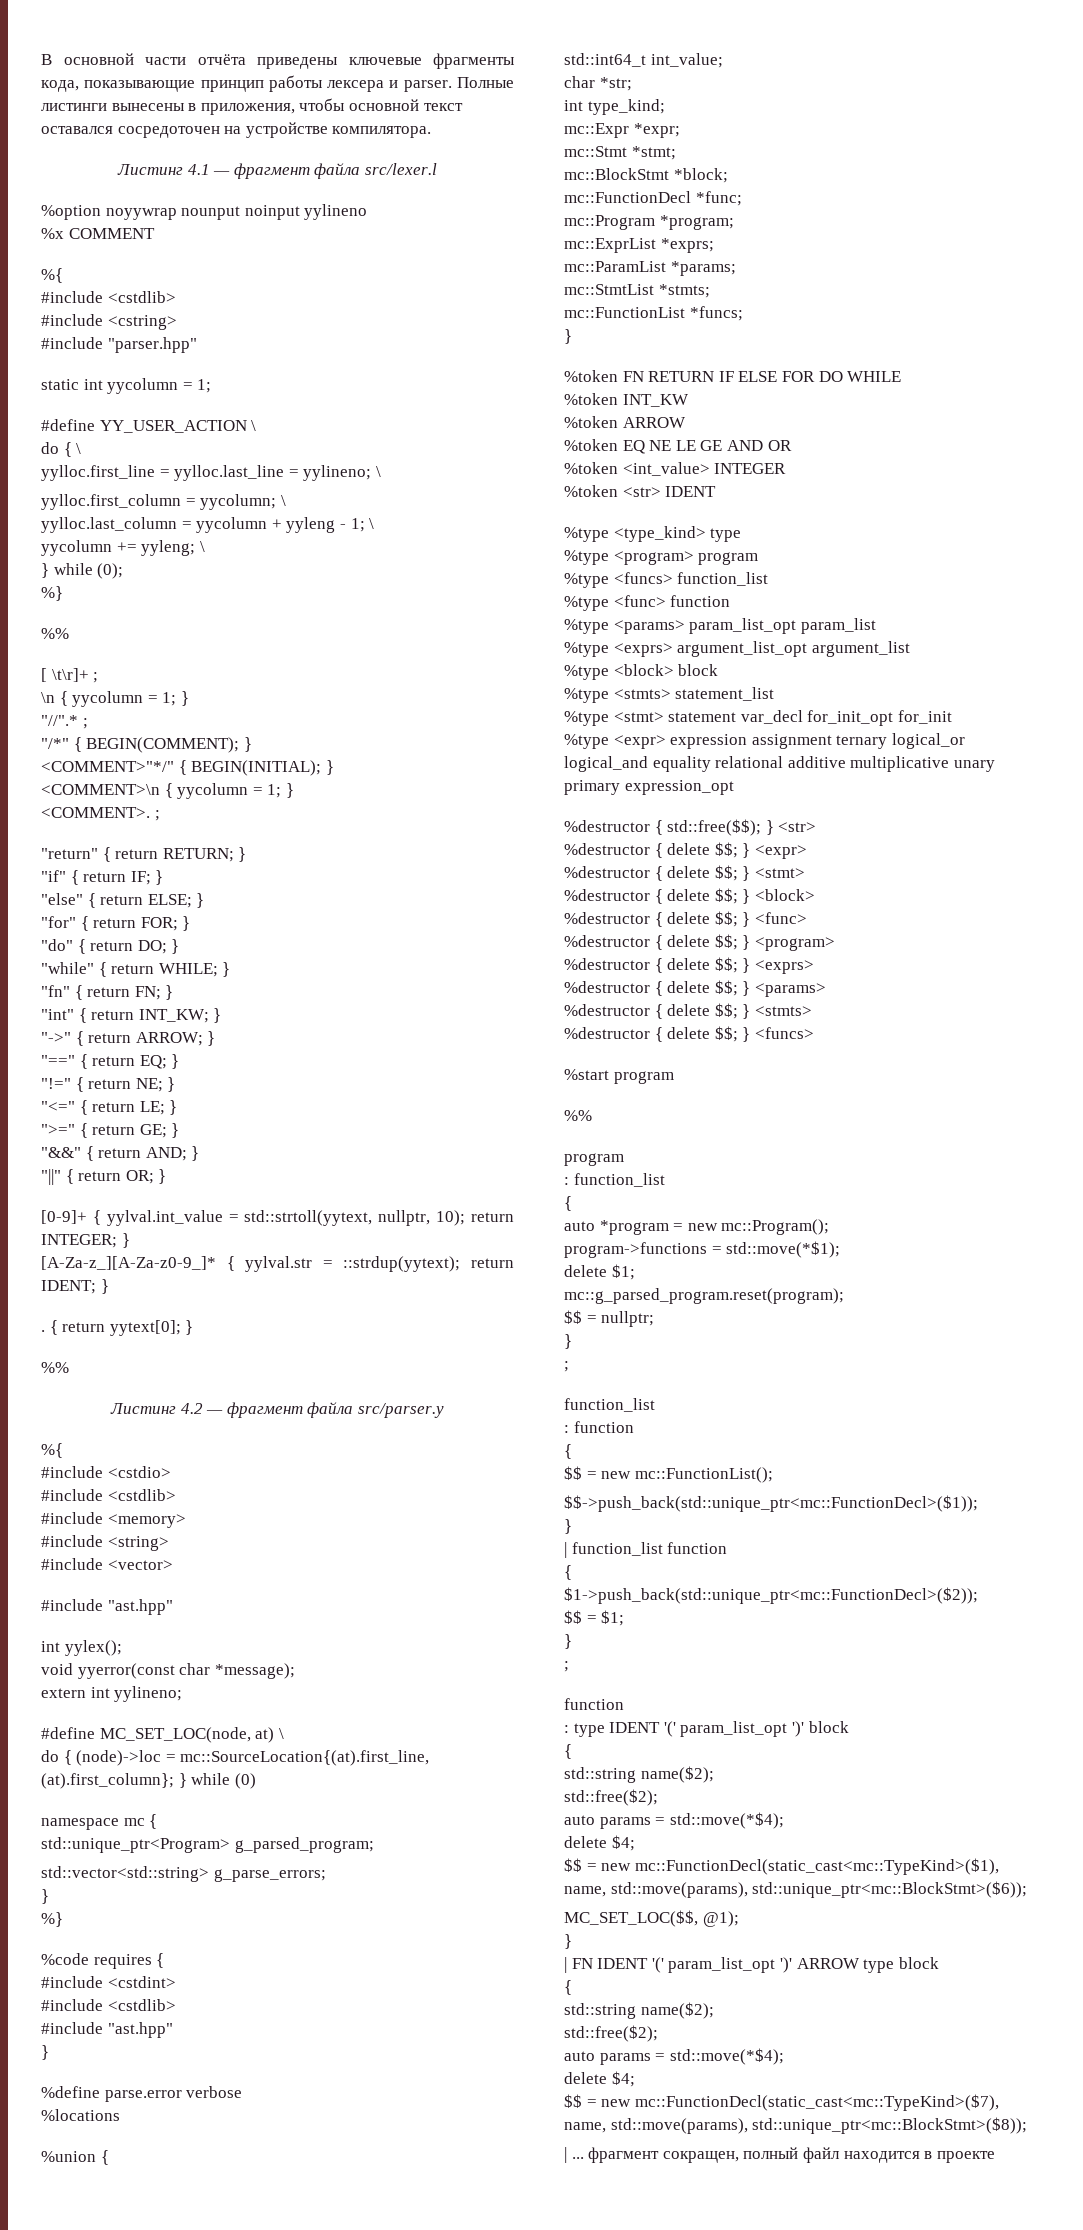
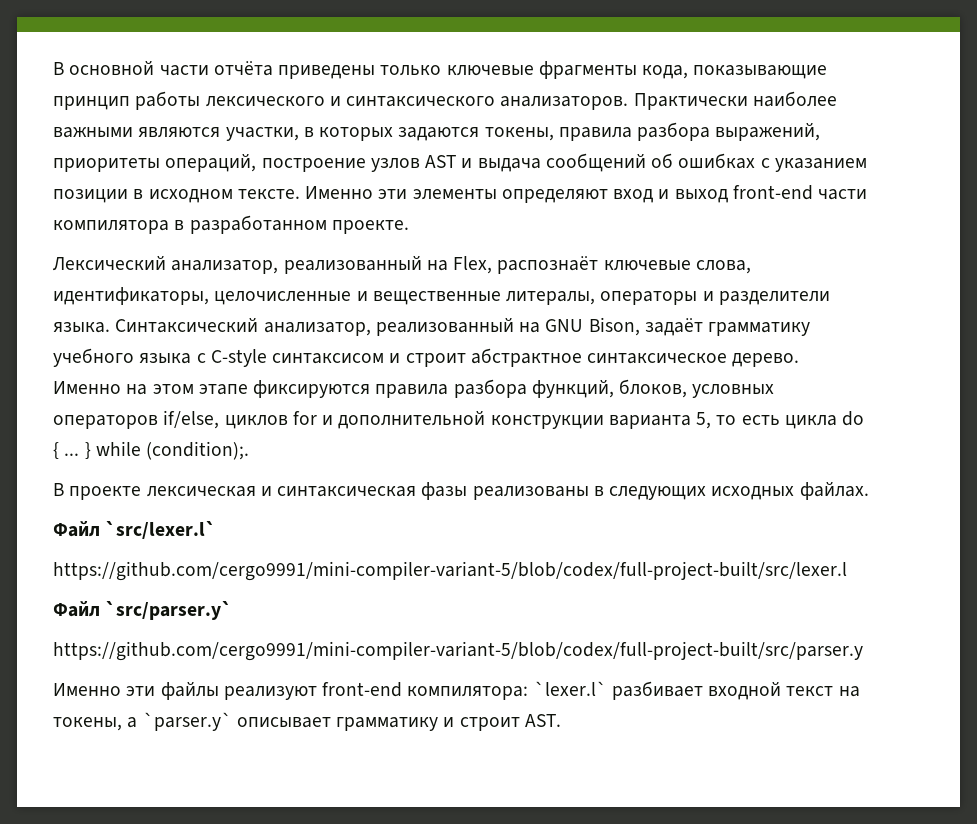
(338, 63) none -> [380,65,442,76] только
[327,77,514,92] [41,98,463,115] [41,122,432,138] [117,163,437,179] [41,204,368,220] [41,228,155,239] [41,268,63,283] [41,291,176,303] [41,314,177,330] [41,337,197,353] [41,378,212,394] [41,419,257,433] [41,442,82,457] [41,465,381,481] [41,494,286,510] [41,517,375,533] [41,540,205,556] [41,563,124,579] [41,586,63,601] [41,628,69,639] [41,668,99,683] [41,691,189,707] [41,715,88,729] [41,737,252,753] [41,760,334,776] [41,783,294,799] [41,807,160,821] [41,847,247,862] [41,870,164,885] [41,893,205,908] [41,916,191,931] [41,939,180,954] [41,962,231,977] [41,985,174,1000] [41,1008,222,1023] [41,1031,216,1046] [41,1054,180,1069] [41,1077,176,1092] [41,1100,178,1115] [41,1123,180,1138] [41,1146,200,1161] [41,1169,167,1185] [41,1210,514,1226] [41,1233,130,1248] [41,1256,514,1272] [41,1279,109,1294] [41,1320,194,1336] [41,1362,69,1373] [110,1402,444,1418] [41,1443,63,1458] [41,1466,171,1478] [41,1489,176,1501] [41,1512,186,1528] [41,1535,169,1551] [41,1558,173,1570] [41,1599,173,1615] [41,1640,122,1656] [41,1663,295,1679] [41,1686,183,1702] [41,1727,284,1743] [41,1750,430,1766] [41,1773,256,1789] [41,1814,158,1830] [41,1837,374,1853] [41,1866,326,1882] [41,1889,49,1904] [41,1912,63,1927] [41,1953,165,1969] [41,1976,176,1988] [41,1999,176,2011] [41,2022,173,2038] [41,2045,49,2060] [41,2086,243,2102] [41,2109,120,2121] [41,2150,109,2165] [564,53,723,68] [564,76,632,91] [564,99,665,115] [564,123,680,138] [564,146,676,160] [564,168,728,183] [564,191,742,206] [564,215,734,230] [564,238,714,253] [564,261,736,276] [564,284,710,298] [564,306,743,321] [564,329,572,344] [564,370,902,382] [564,393,689,407] [564,416,686,428] [564,439,792,454] [564,462,787,476] [564,485,717,497] [564,526,742,542] [564,550,759,565] [564,572,769,588] [564,595,731,611] [564,618,876,634] [564,641,910,657] [564,664,719,680] [564,687,775,703] [564,710,952,726] [564,733,965,749] [564,756,995,772] [564,780,734,795] [564,819,817,836] [564,842,807,859] [564,865,805,881] [564,888,815,904] [564,911,807,927] [564,934,835,951] [564,957,814,974] [564,980,826,997] [564,1003,812,1019] [564,1026,814,1042] [564,1069,674,1084] [564,1110,592,1121] [564,1153,624,1166] [564,1173,665,1187] [564,1196,572,1211] [564,1219,830,1235] [564,1241,841,1258] [564,1264,635,1280] [564,1288,844,1304] [564,1310,655,1327] [564,1334,572,1349] [564,1361,569,1372] [564,1398,655,1412] [564,1421,634,1433] [564,1444,572,1459] [564,1466,773,1483] [564,1495,978,1512] [564,1519,572,1534] [564,1542,728,1558] [564,1565,572,1580] [564,1587,978,1604] [564,1610,625,1626] [564,1634,572,1649] [564,1661,569,1672] [564,1698,624,1710] [564,1721,849,1737] [564,1744,572,1759] [564,1766,714,1783] [564,1789,658,1806] [564,1812,784,1829] [564,1835,635,1851] [564,1858,999,1875] [564,1881,1028,1898] [564,1910,739,1927] [564,1934,572,1949] [564,1957,939,1973] [564,1980,572,1995] [564,2002,714,2019] [564,2025,658,2042] [564,2048,784,2065] [564,2071,635,2087] [564,2094,999,2111] [564,2117,1028,2134] [564,2147,995,2163] лексера и parser. Полные листинги вынесены в приложения, чтобы основной текст оставался сосредоточен на устройстве компилятора. // Листинг 4.1 — фрагмент файла src/lexer.l // %option noyywrap nounput noinput yylineno // %x COMMENT // %{ // #include <cstdlib> // #include <cstring> // #include "parser.hpp" // static int yycolumn = 1; // #define YY_USER_ACTION \ // do { \ // yylloc.first_line = yylloc.last_line = yylineno; \ // yylloc.first_column = yycolumn; \ // yylloc.last_column = yycolumn + yyleng - 1; \ // yycolumn += yyleng; \ // } while (0); // %} // %% // [ \t\r]+ ; // \n { yycolumn = 1; } // "//".* ; // "/*" { BEGIN(COMMENT); } // <COMMENT>"*/" { BEGIN(INITIAL); } // <COMMENT>\n { yycolumn = 1; } // <COMMENT>. ; // "return" { return RETURN; } // "if" { return IF; } // "else" { return ELSE; } // "for" { return FOR; } // "do" { return DO; } // "while" { return WHILE; } // "fn" { return FN; } // "int" { return INT_KW; } // "->" { return ARROW; } // "==" { return EQ; } // "!=" { return NE; } // "<=" { return LE; } // ">=" { return GE; } // "&&" { return AND; } // "||" { return OR; } // [0-9]+ { yylval.int_value = std::strtoll(yytext, nullptr, 10); return INTEGER; } // [A-Za-z_][A-Za-z0-9_]* { yylval.str = ::strdup(yytext); return IDENT; } // . { return yytext[0]; } // %% // Листинг 4.2 — фрагмент файла src/parser.y // %{ // #include <cstdio> // #include <cstdlib> // #include <memory> // #include <string> // #include <vector> // #include "ast.hpp" // int yylex(); // void yyerror(const char *message); // extern int yylineno; // #define MC_SET_LOC(node, at) \ // do { (node)->loc = mc::SourceLocation{(at).first_line, (at).first_column}; } while (0) // namespace mc { // std::unique_ptr<Program> g_parsed_program; // std::vector<std::string> g_parse_errors; // } // %} // %code requires { // #include <cstdint> // #include <cstdlib> // #include "ast.hpp" // } // %define parse.error verbose // %locations // %union { // std::int64_t int_value; // char *str; // int type_kind; // mc::Expr *expr; // mc::Stmt *stmt; // mc::BlockStmt *block; // mc::FunctionDecl *func; // mc::Program *program; // mc::ExprList *exprs; // mc::ParamList *params; // mc::StmtList *stmts; // mc::FunctionList *funcs; // } // %token FN RETURN IF ELSE FOR DO WHILE // %token INT_KW // %token ARROW // %token EQ NE LE GE AND OR // %token <int_value> INTEGER // %token <str> IDENT // %type <type_kind> type // %type <program> program // %type <funcs> function_list // %type <func> function // %type <params> param_list_opt param_list // %type <exprs> argument_list_opt argument_list // %type <block> block // %type <stmts> statement_list // %type <stmt> statement var_decl for_init_opt for_init // %type <expr> expression assignment ternary logical_or logical_and equality relational additive multiplicative unary primary expression_opt // %destructor { std::free($$); } <str> // %destructor { delete $$; } <expr> // %destructor { delete $$; } <stmt> // %destructor { delete $$; } <block> // %destructor { delete $$; } <func> // %destructor { delete $$; } <program> // %destructor { delete $$; } <exprs> // %destructor { delete $$; } <params> // %destructor { delete $$; } <stmts> // %destructor { delete $$; } <funcs> // %start program // %% // program // : function_list // { // auto *program = new mc::Program(); // program->functions = std::move(*$1); // delete $1; // mc::g_parsed_program.reset(program); // $$ = nullptr; // } // ; // function_list // : function // { // $$ = new mc::FunctionList(); // $$->push_back(std::unique_ptr<mc::FunctionDecl>($1)); // } // | function_list function // { // $1->push_back(std::unique_ptr<mc::FunctionDecl>($2)); // $$ = $1; // } // ; // function // : type IDENT '(' param_list_opt ')' block // { // std::string name($2); // std::free($2); // auto params = std::move(*$4); // delete $4; // $$ = new mc::FunctionDecl(static_cast<mc::TypeKind>($1), name, std::move(params), std::unique_ptr<mc::BlockStmt>($6)); // MC_SET_LOC($$, @1); // } // | FN IDENT '(' param_list_opt ')' ARROW type block // { // std::string name($2); // std::free($2); // auto params = std::move(*$4); // delete $4; // $$ = new mc::FunctionDecl(static_cast<mc::TypeKind>($7), name, std::move(params), std::unique_ptr<mc::BlockStmt>($8)); // | ... фрагмент сокращен, полный файл находится в проекте -> [205,91,837,110] [53,122,821,141] [53,153,867,172] [53,185,868,203] [53,215,409,234] [53,255,751,274] [53,287,830,305] [53,317,811,336] [53,348,800,367] [53,379,775,398] [53,410,865,429] [53,441,250,460] [53,481,869,500] [53,521,217,539] [53,561,847,581] [53,601,233,620] [53,641,863,661] [53,681,860,700] [53,712,561,731] лексического и синтаксического анализаторов. Практически наиболее важными являются участки, в которых задаются токены, правила разбора выражений, приоритеты операций, построение узлов AST и выдача сообщений об ошибках с указанием позиции в исходном тексте. Именно эти элементы определяют вход и выход front-end части компилятора в разработанном проекте. // Лексический анализатор, реализованный на Flex, распознаёт ключевые слова, идентификаторы, целочисленные и вещественные литералы, операторы и разделители языка. Синтаксический анализатор, реализованный на GNU Bison, задаёт грамматику учебного языка с C-style синтаксисом и строит абстрактное синтаксическое дерево. Именно на этом этапе фиксируются правила разбора функций, блоков, условных операторов if/else, циклов for и дополнительной конструкции варианта 5, то есть цикла do { ... } while (condition);. // В проекте лексическая и синтаксическая фазы реализованы в следующих исходных файлах. // Файл `src/lexer.l` // https://github.com/cergo9991/mini-compiler-variant-5/blob/codex/full-project-built/src/lexer.l // Файл `src/parser.y` // https://github.com/cergo9991/mini-compiler-variant-5/blob/codex/full-project-built/src/parser.y // Именно эти файлы реализуют front-end компилятора: `lexer.l` разбивает входной текст на токены, а `parser.y` описывает грамматику и строит AST.

